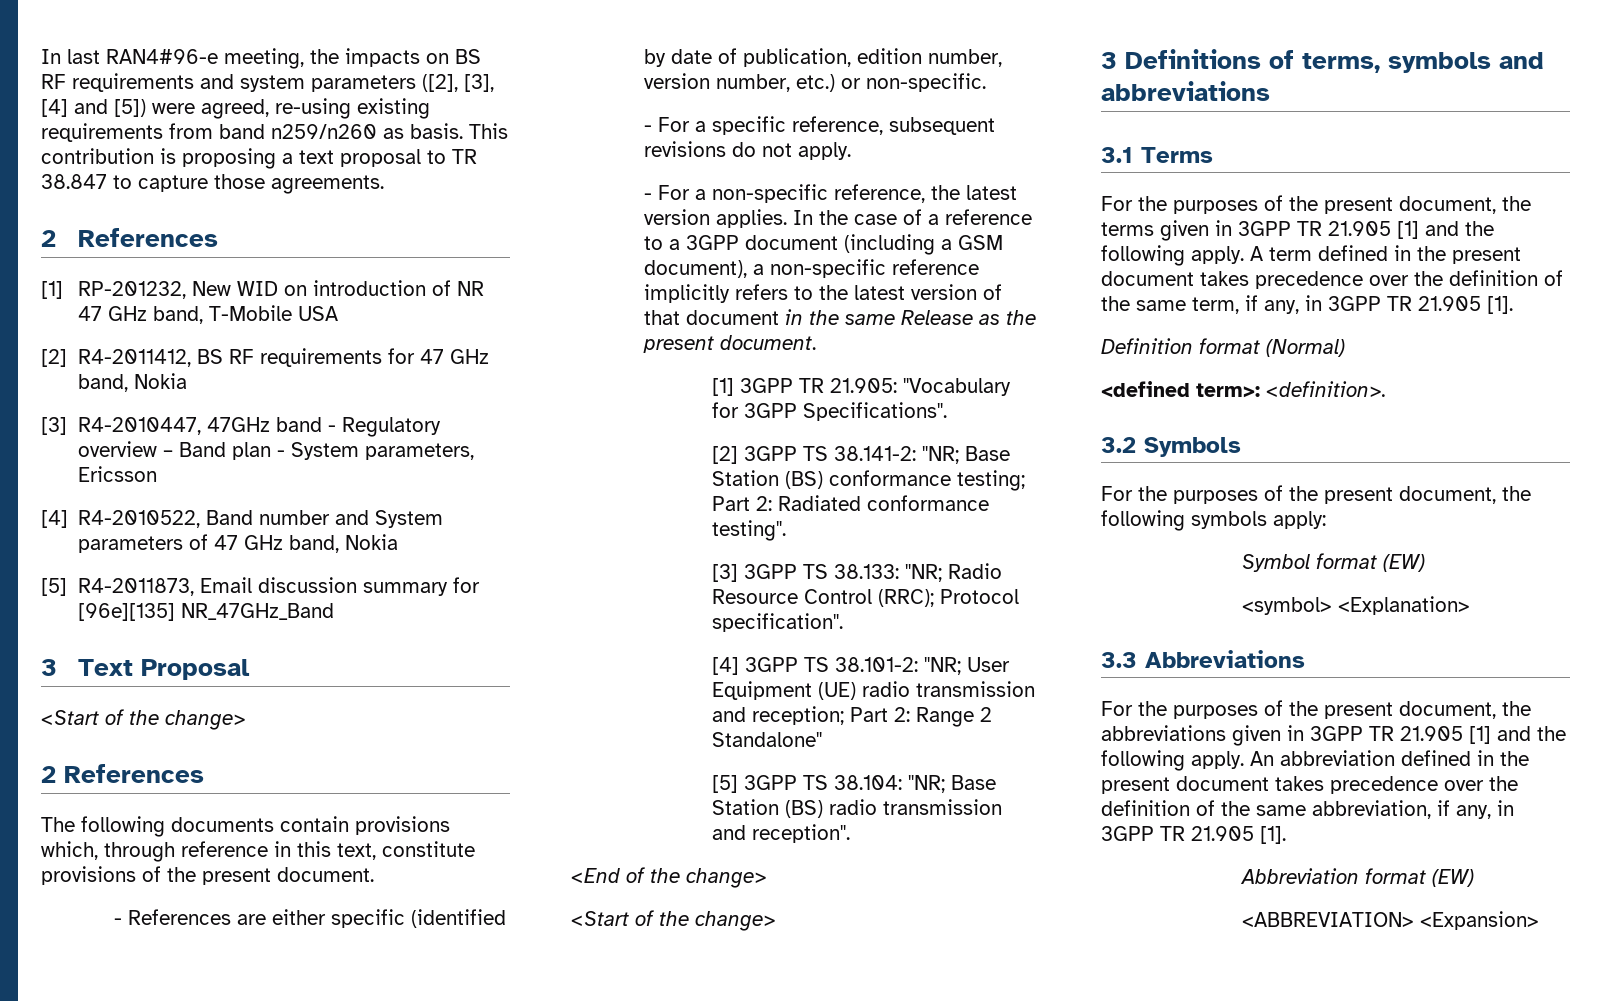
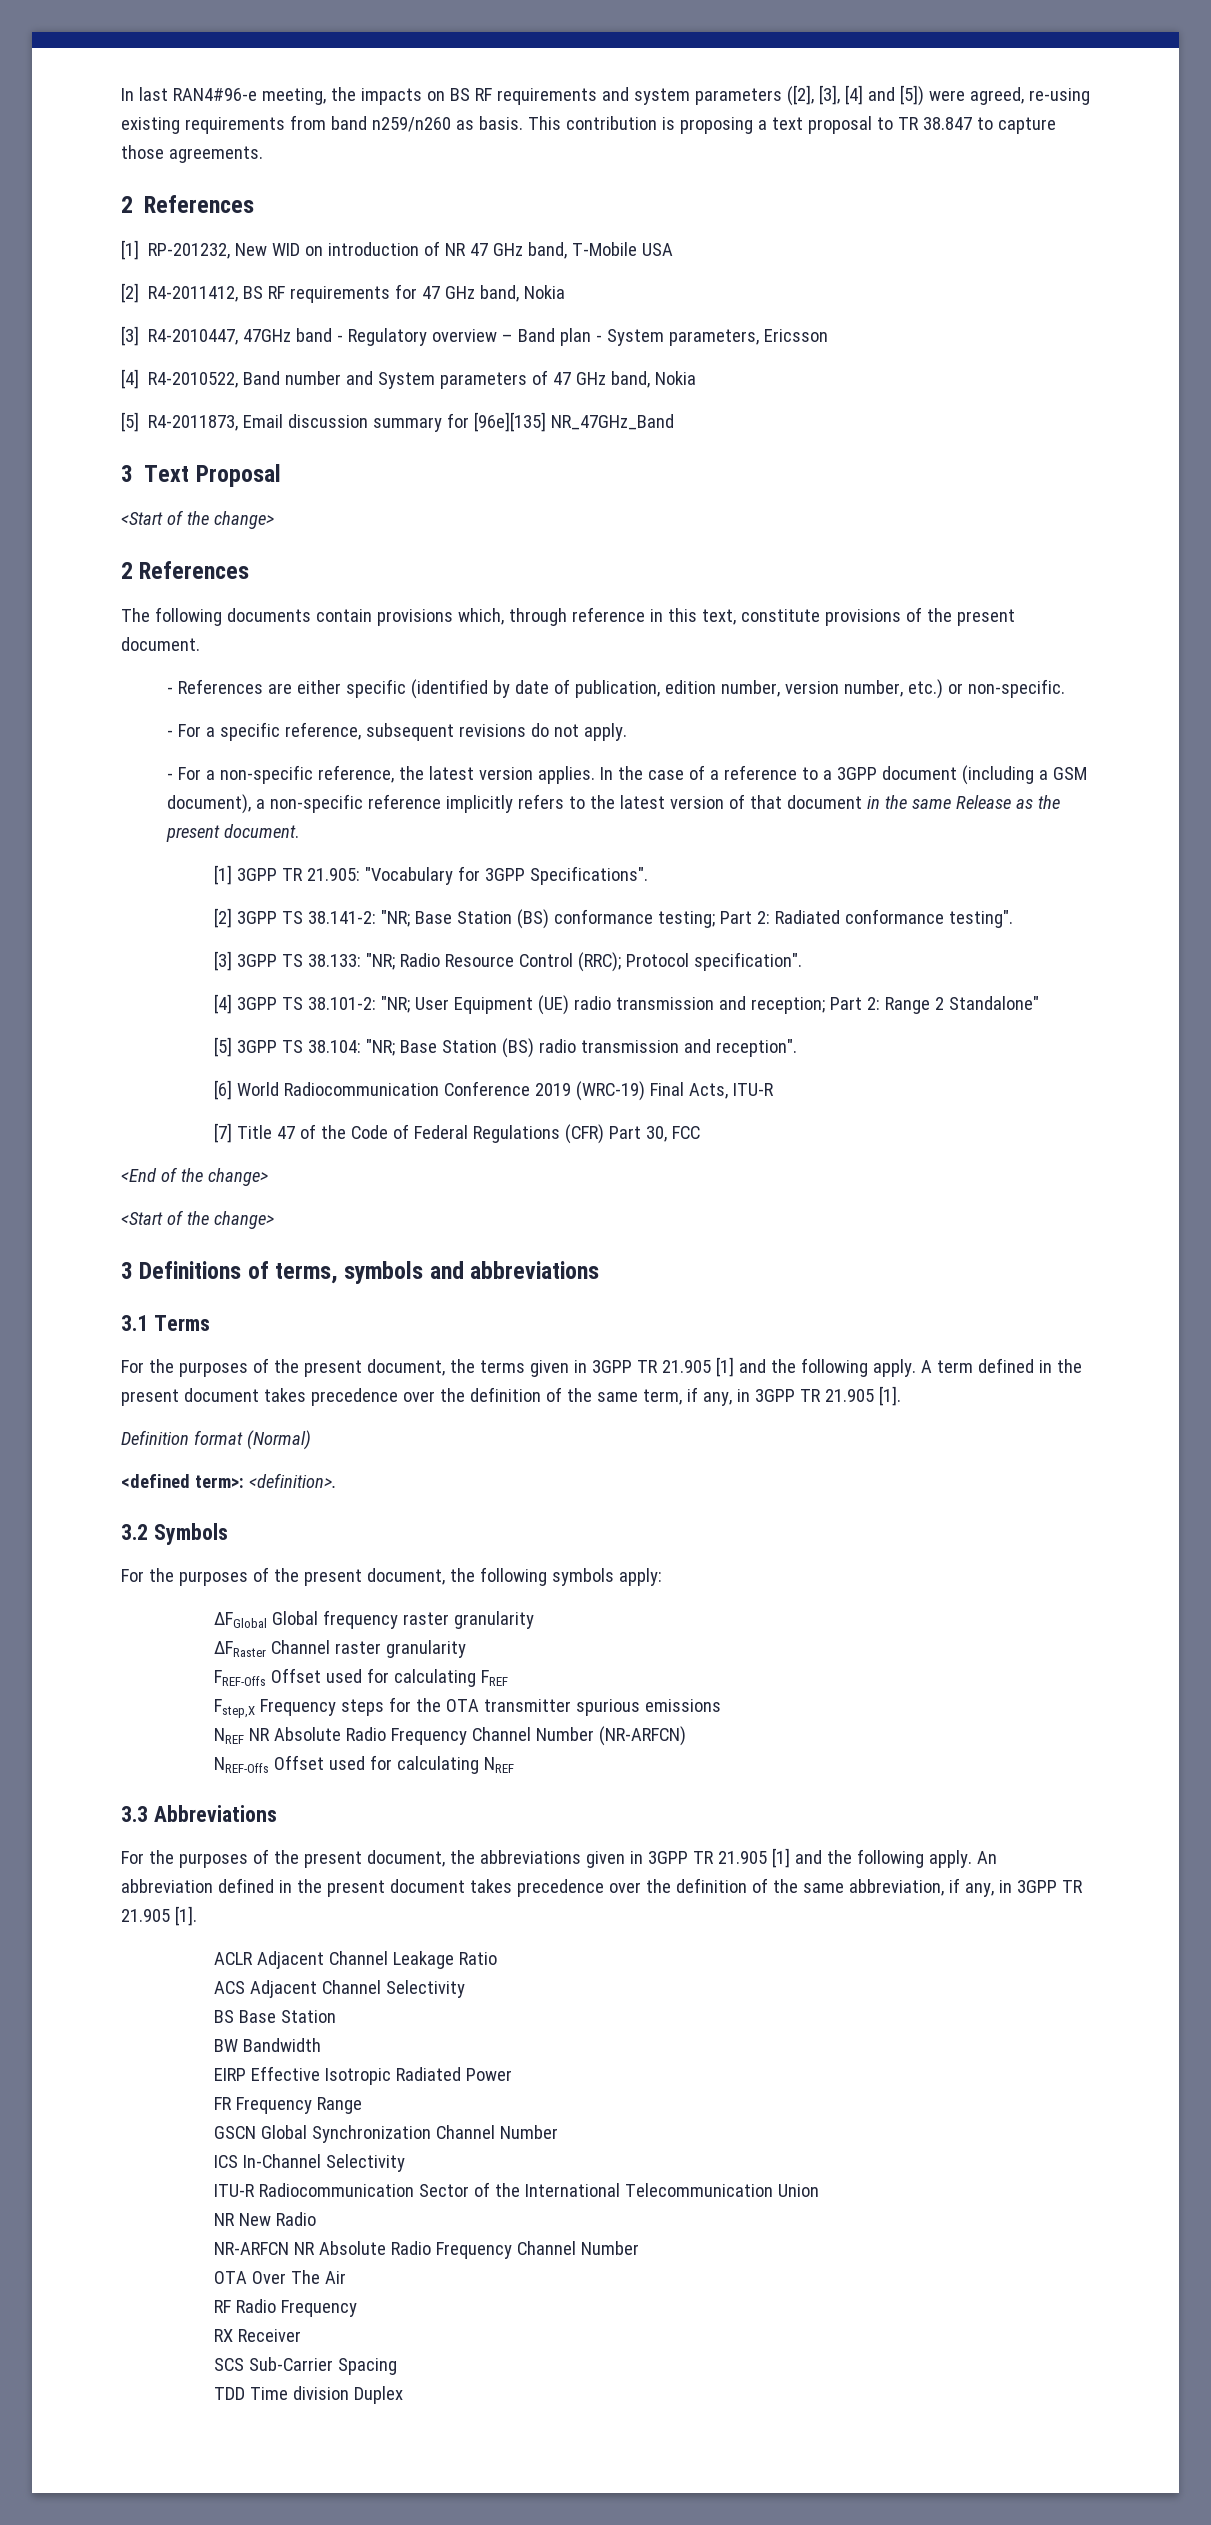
(850, 833) none -> [213,1080,774,1101] [213,1123,700,1144] // [6] World Radiocommunication Conference 2019 (WRC-19) Final Acts, ITU-R // [7] Title 47 of the Code of Federal Regulations (CFR) Part 30, FCC
[1241,553,1425,572] [1241,596,1470,615] Symbol format (EW) // <symbol> <Explanation> -> [213,1610,534,1629] [213,1640,466,1658] [213,1668,508,1687] [213,1697,721,1718] [213,1726,686,1746] [213,1755,514,1774] ΔFGlobal Global frequency raster granularity // ΔFRaster Channel raster granularity // FREF-Offs Offset used for calculating FREF // Fstep,X Frequency steps for the OTA transmitter spurious emissions // NREF NR Absolute Radio Frequency Channel Number (NR-ARFCN) // NREF-Offs Offset used for calculating NREF
[1239,868,1474,887] [1241,911,1539,930] Abbreviation format (EW) // <ABBREVIATION> <Expansion> -> [213,1951,497,1969] [213,1980,465,1998] [213,2010,336,2023] [213,2038,321,2052] [213,2066,512,2085] [213,2097,362,2114] [213,2125,558,2143] [213,2154,405,2172] [213,2182,819,2197] [213,2212,316,2226] [213,2241,639,2259] [213,2270,346,2284] [213,2299,357,2317] [213,2329,301,2342] [213,2357,397,2375] [213,2386,403,2404] ACLR Adjacent Channel Leakage Ratio // ACS Adjacent Channel Selectivity // BS Base Station // BW Bandwidth // EIRP Effective Isotropic Radiated Power // FR Frequency Range // GSCN Global Synchronization Channel Number // ICS In-Channel Selectivity // ITU-R Radiocommunication Sector of the International Telecommunication Union // NR New Radio // NR-ARFCN NR Absolute Radio Frequency Channel Number // OTA Over The Air // RF Radio Frequency // RX Receiver // SCS Sub-Carrier Spacing // TDD Time division Duplex

